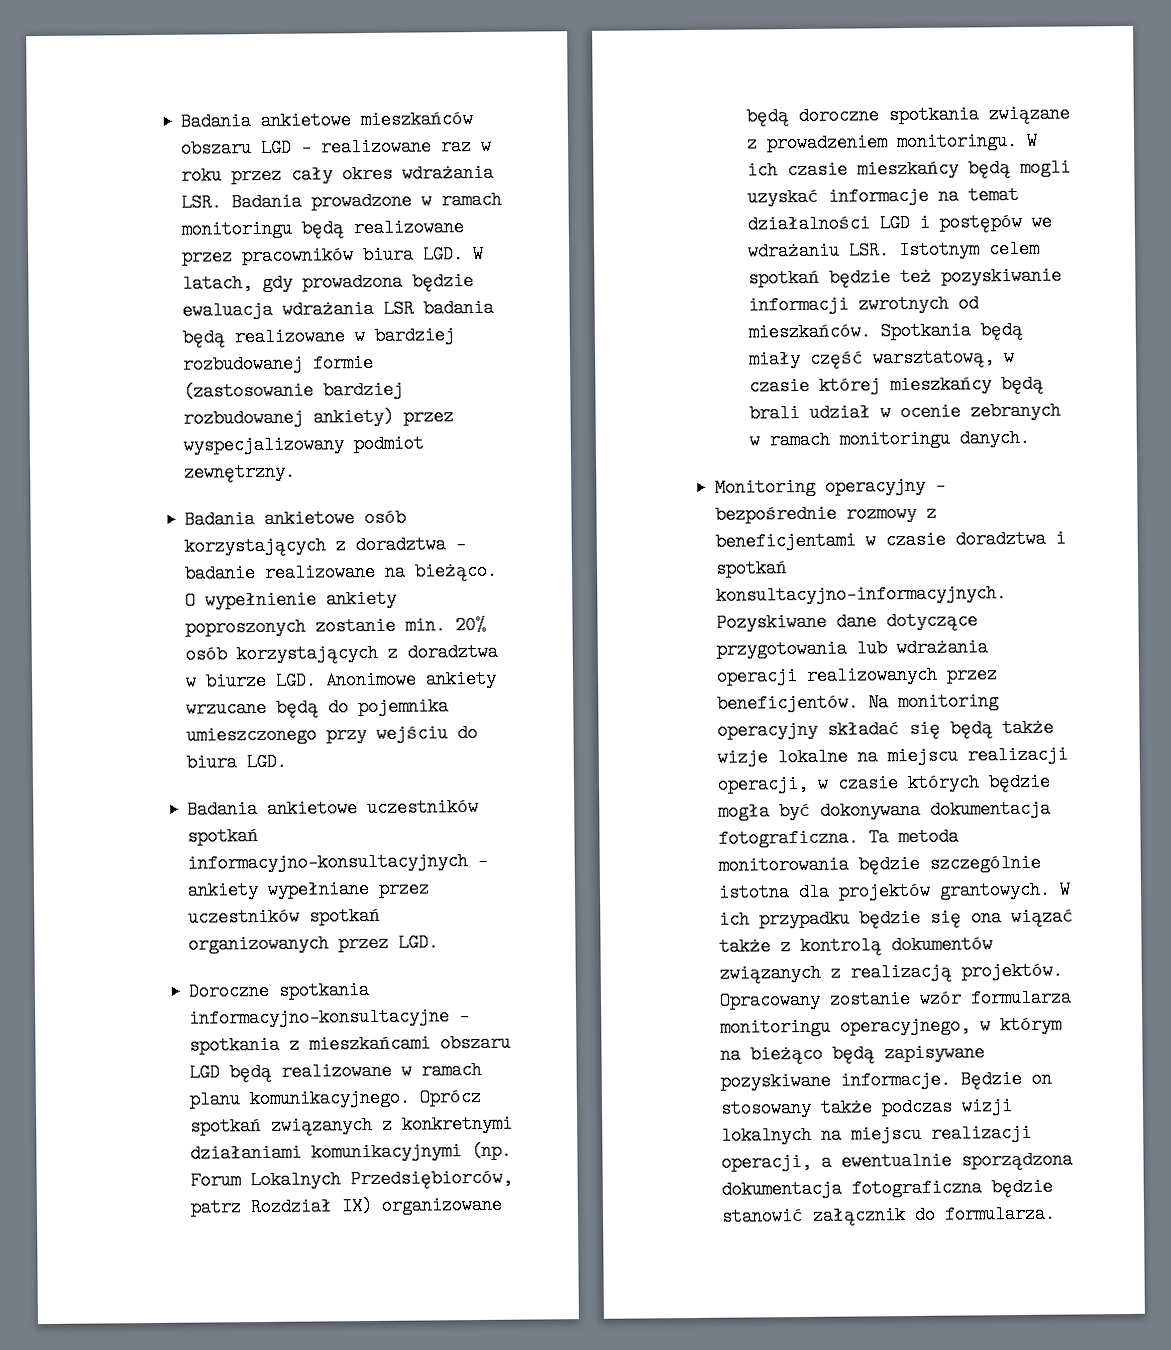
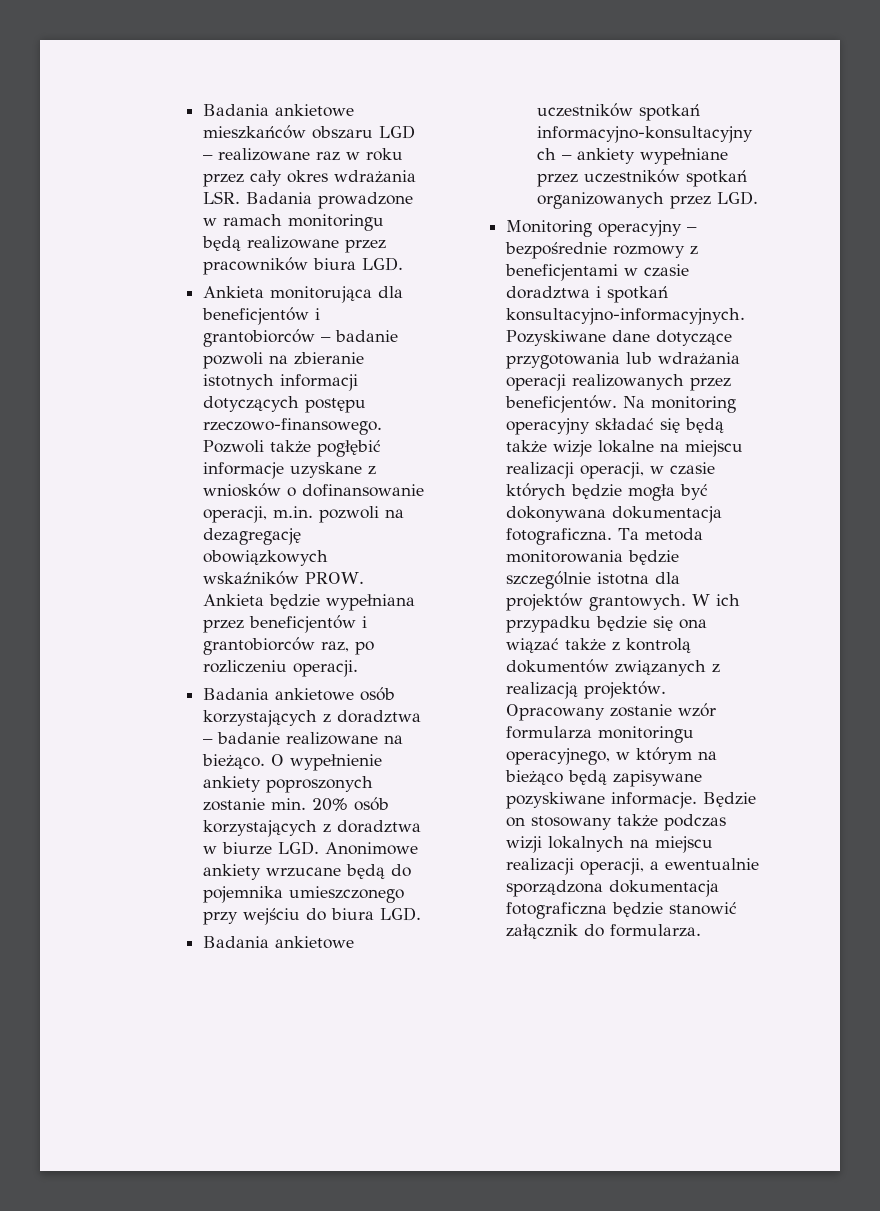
[473,244,485,264] [182,272,475,293] [182,298,495,320] [182,326,456,348] [183,353,375,374] [183,380,405,401] [183,407,455,428] [183,434,425,455] [184,462,297,483] W latach, gdy prowadzona będzie ewaluacja wdrażania LSR badania będą realizowane w bardziej rozbudowanej formie (zastosowanie bardziej rozbudowanej ankiety) przez wyspecjalizowany podmiot zewnętrzny. -> [202,286,403,303] [201,307,320,325] [202,329,398,347] [202,352,364,369] [202,374,358,391] [202,396,366,413] [202,418,382,435] [202,440,381,457] [202,462,376,479] [202,483,424,497] [202,506,404,523] [202,528,301,545] [202,550,328,566] [202,571,364,585] [202,594,415,611] [202,615,367,633] [202,637,374,655] [202,660,358,677] // Ankieta monitorująca dla beneficjentów i grantobiorców – badanie pozwoli na zbieranie istotnych informacji dotyczących postępu rzeczowo-finansowego. Pozwoli także pogłębić informacje uzyskane z wniosków o dofinansowanie operacji, m.in. pozwoli na dezagregację obowiązkowych wskaźników PROW. Ankieta będzie wypełniana przez beneficjentów i grantobiorców raz, po rozliczeniu operacji.
[188,981,370,1001] [189,1007,471,1028] [189,1033,512,1055] [189,1060,483,1083] [189,1087,482,1109] [190,1114,514,1136] [190,1141,513,1163] [190,1168,514,1190] [190,1195,503,1217] [746,104,1071,127] [747,131,1039,153] [747,158,1072,180] [747,185,1020,207] [747,212,1053,234] [748,239,1041,261] [748,266,1063,288] [748,294,980,315] [748,320,1024,342] [749,348,1016,369] [749,374,1045,396] [749,401,1062,423] [749,428,1031,450] // Doroczne spotkania informacyjno-konsultacyjne – spotkania z mieszkańcami obszaru LGD będą realizowane w ramach planu komunikacyjnego. Oprócz spotkań związanych z konkretnymi działaniami komunikacyjnymi (np. Forum Lokalnych Przedsiębiorców, patrz Rozdział IX) organizowane będą doroczne spotkania związane z prowadzeniem monitoringu. W ich czasie mieszkańcy będą mogli uzyskać informacje na temat działalności LGD i postępów we wdrażaniu LSR. Istotnym celem spotkań będzie też pozyskiwanie informacji zwrotnych od mieszkańców. Spotkania będą miały część warsztatową, w czasie której mieszkańcy będą brali udział w ocenie zebranych w ramach monitoringu danych. -> (758, 198) none

